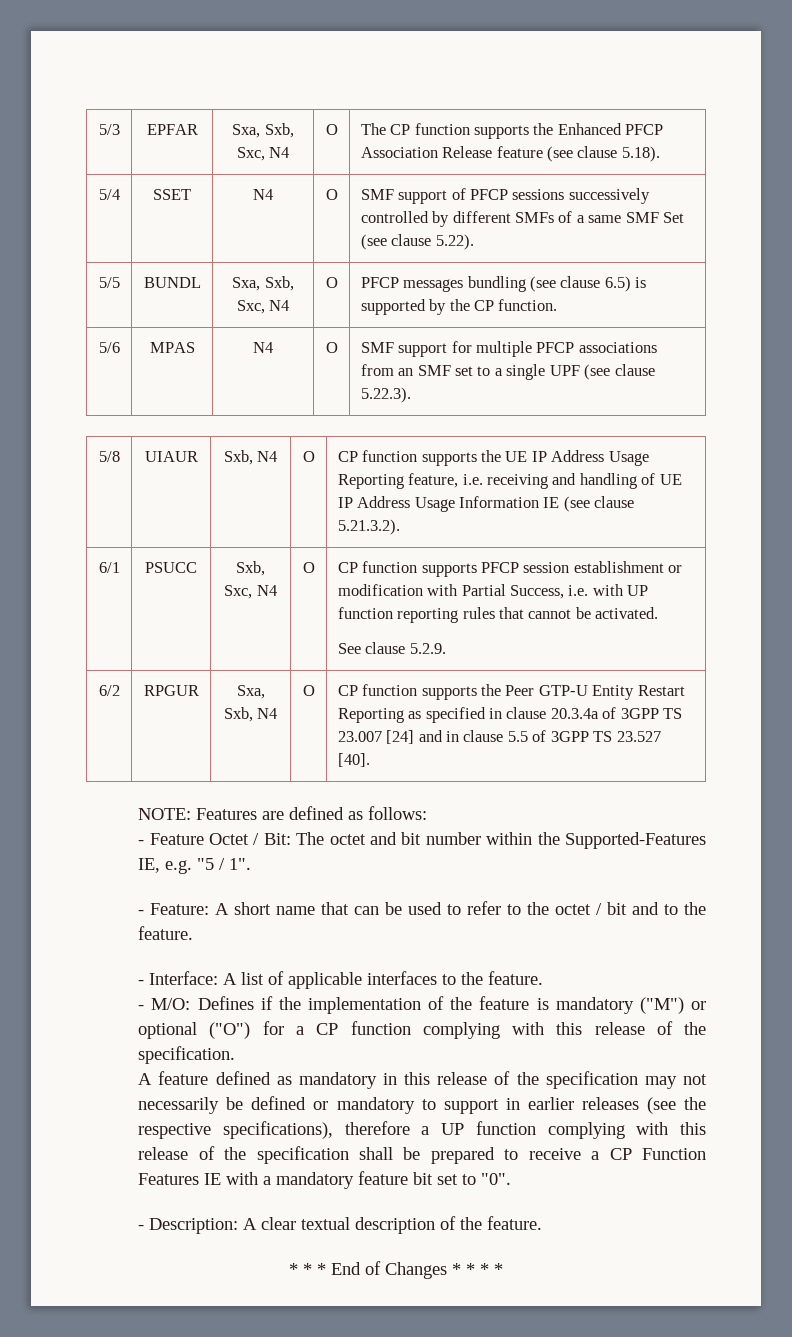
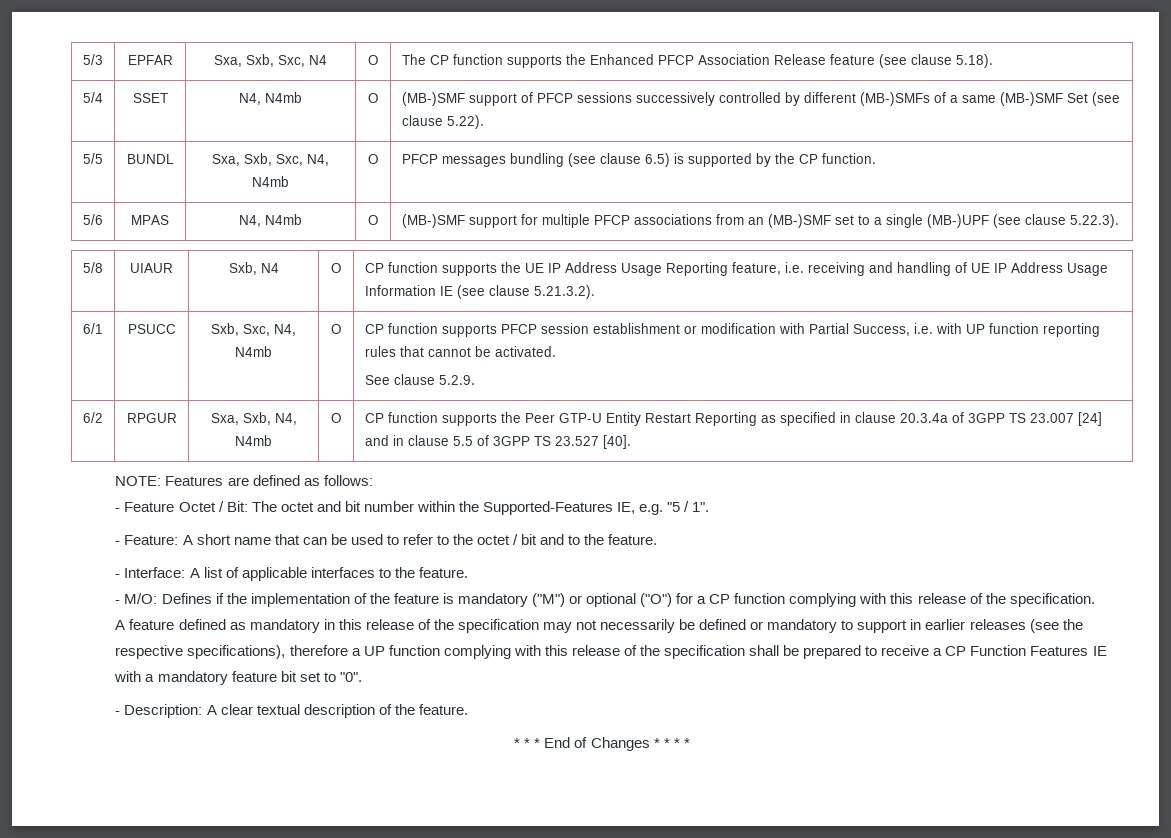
[253,189,273,200] [325,189,338,200] [360,189,394,200] N4 | O | SMF -> [238,92,302,105] [367,93,379,103] [401,92,465,106] N4, N4mb | O | (MB-)SMF
[515,212,555,223] SMFs -> [859,92,930,106] (MB-)SMFs
[625,212,659,223] SMF -> [999,92,1063,106] (MB-)SMF
[269,300,290,311] N4 -> [307,154,329,166] [251,176,289,187] N4, N4mb
[253,342,273,353] [325,342,338,353] [360,342,394,353] N4 | O | SMF -> [238,214,302,227] [367,215,379,225] [401,214,465,228] N4, N4mb | O | (MB-)SMF
[417,365,451,376] SMF -> [767,214,831,228] (MB-)SMF
[549,365,580,376] UPF -> [926,214,989,228] (MB-)UPF
[256,585,277,596] N4 -> [274,324,296,336] [234,346,272,357] N4, N4mb
[257,708,278,719] N4 -> [274,413,297,425] [234,435,272,446] N4, N4mb

